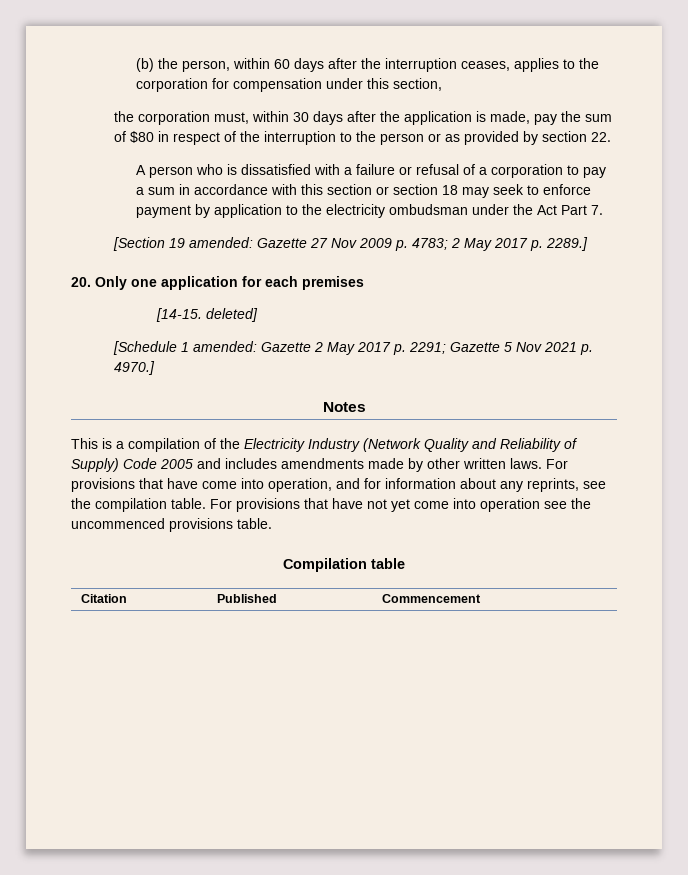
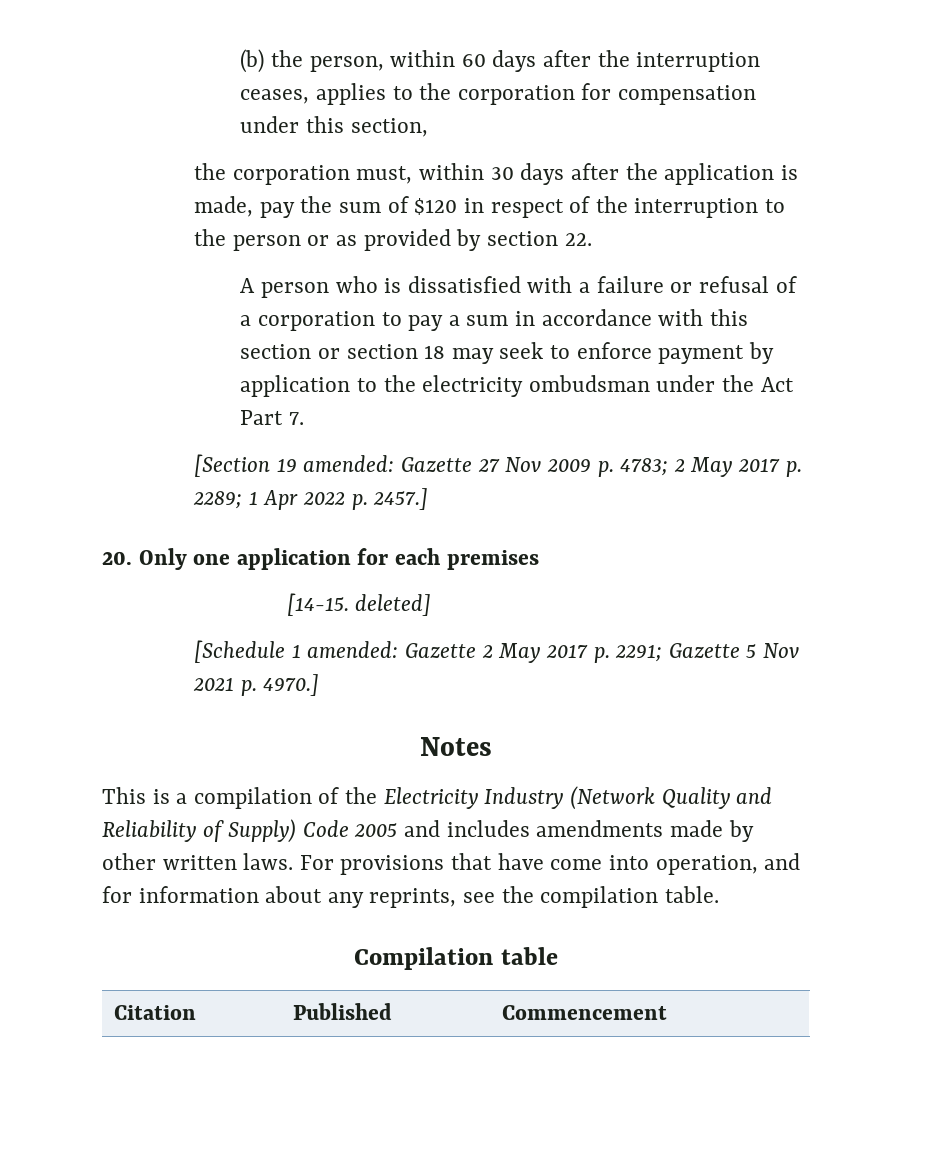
[130,131,155,143] $80 -> [414,198,458,215] $120
[546,237,589,251] 2289.] -> [193,488,429,510] 2289; 1 Apr 2022 p. 2457.]
[210,498,591,512] [71,518,272,532] For provisions that have not yet come into operation see the uncommenced provisions table. -> (719, 894) none

